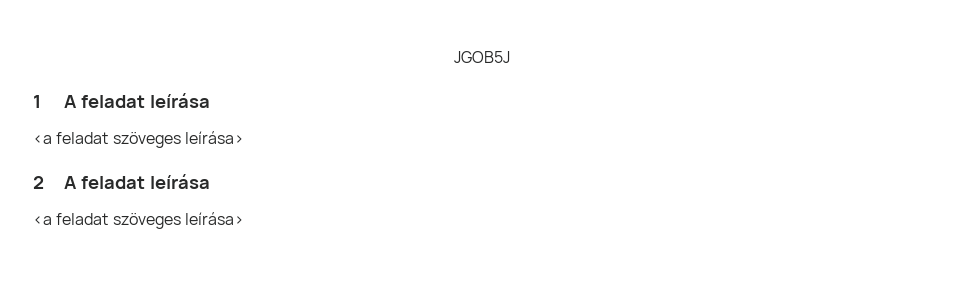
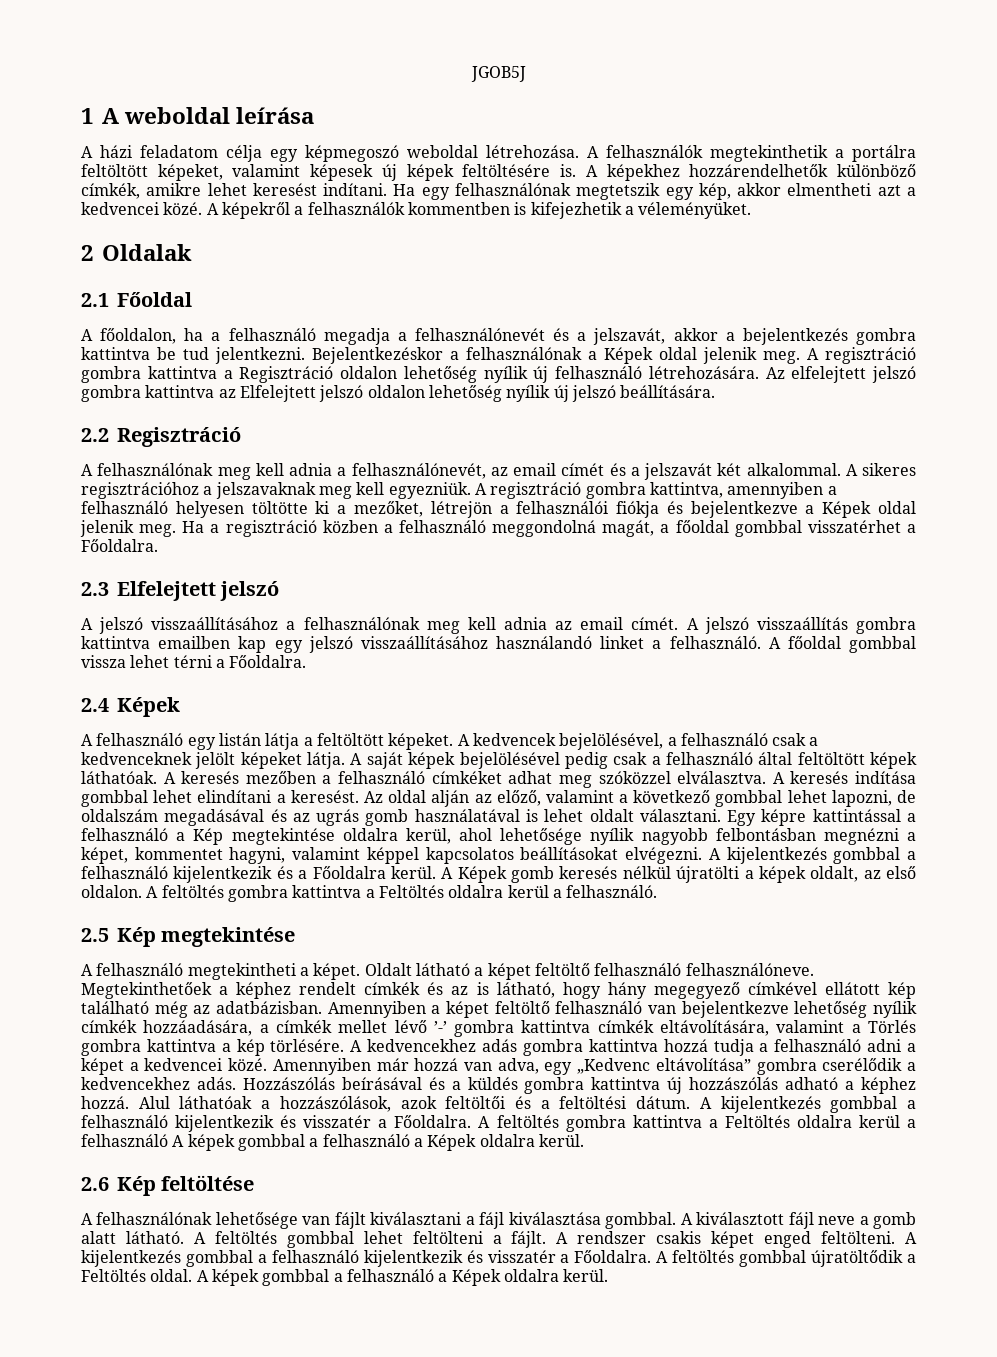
[80,93,210,108] [33,131,244,148] [33,174,210,189] [33,212,244,229] feladat leírása // <a feladat szöveges leírása> // 2 A feladat leírása // <a feladat szöveges leírása> -> [124,107,315,124] [81,145,916,162] [81,164,917,181] [81,183,917,200] [81,202,752,219] [81,244,192,261] [81,292,192,307] [81,328,916,345] [81,347,916,364] [81,366,916,383] [81,385,716,402] [81,427,241,447] [81,463,916,480] [81,482,837,499] [81,501,917,518] [80,520,916,537] [81,539,158,552] [81,581,280,601] [81,617,916,634] [81,636,916,653] [81,655,307,668] [81,697,180,717] [81,733,819,750] [81,752,917,769] [81,771,917,788] [81,790,916,807] [81,809,917,826] [81,828,916,845] [81,847,917,864] [81,866,916,883] [81,885,658,902] [81,927,296,947] [81,963,814,980] [81,982,916,999] [81,1001,917,1018] [81,1020,916,1037] [81,1039,917,1056] [81,1058,916,1075] [81,1077,916,1094] [81,1096,916,1113] [81,1115,916,1132] [81,1134,584,1151] [81,1175,255,1196] [81,1212,917,1229] [81,1231,918,1248] [81,1250,916,1267] [81,1269,609,1286] weboldal leírása // A házi feladatom célja egy képmegoszó weboldal létrehozása. A felhasználók megtekinthetik a portálra feltöltött képeket, valamint képesek új képek feltöltésére is. A képekhez hozzárendelhetők különböző címkék, amikre lehet keresést indítani. Ha egy felhasználónak megtetszik egy kép, akkor elmentheti azt a kedvencei közé. A képekről a felhasználók kommentben is kifejezhetik a véleményüket. // 2 Oldalak // 2.1 Főoldal // A főoldalon, ha a felhasználó megadja a felhasználónevét és a jelszavát, akkor a bejelentkezés gombra kattintva be tud jelentkezni. Bejelentkezéskor a felhasználónak a Képek oldal jelenik meg. A regisztráció gombra kattintva a Regisztráció oldalon lehetőség nyílik új felhasználó létrehozására. Az elfelejtett jelszó gombra kattintva az Elfelejtett jelszó oldalon lehetőség nyílik új jelszó beállítására. // 2.2 Regisztráció // A felhasználónak meg kell adnia a felhasználónevét, az email címét és a jelszavát két alkalommal. A sikeres regisztrációhoz a jelszavaknak meg kell egyezniük. A regisztráció gombra kattintva, amennyiben a felhasználó helyesen töltötte ki a mezőket, létrejön a felhasználói fiókja és bejelentkezve a Képek oldal jelenik meg. Ha a regisztráció közben a felhasználó meggondolná magát, a főoldal gombbal visszatérhet a Főoldalra. // 2.3 Elfelejtett jelszó // A jelszó visszaállításához a felhasználónak meg kell adnia az email címét. A jelszó visszaállítás gombra kattintva emailben kap egy jelszó visszaállításához használandó linket a felhasználó. A főoldal gombbal vissza lehet térni a Főoldalra. // 2.4 Képek // A felhasználó egy listán látja a feltöltött képeket. A kedvencek bejelölésével, a felhasználó csak a kedvenceknek jelölt képeket látja. A saját képek bejelölésével pedig csak a felhasználó által feltöltött képek láthatóak. A keresés mezőben a felhasználó címkéket adhat meg szóközzel elválasztva. A keresés indítása gombbal lehet elindítani a keresést. Az oldal alján az előző, valamint a következő gombbal lehet lapozni, de oldalszám megadásával és az ugrás gomb használatával is lehet oldalt választani. Egy képre kattintással a felhasználó a Kép megtekintése oldalra kerül, ahol lehetősége nyílik nagyobb felbontásban megnézni a képet, kommentet hagyni, valamint képpel kapcsolatos beállításokat elvégezni. A kijelentkezés gombbal a felhasználó kijelentkezik és a Főoldalra kerül. A Képek gomb keresés nélkül újratölti a képek oldalt, az első oldalon. A feltöltés gombra kattintva a Feltöltés oldalra kerül a felhasználó. // 2.5 Kép megtekintése // A felhasználó megtekintheti a képet. Oldalt látható a képet feltöltő felhasználó felhasználóneve. Megtekinthetőek a képhez rendelt címkék és az is látható, hogy hány megegyező címkével ellátott kép található még az adatbázisban. Amennyiben a képet feltöltő felhasználó van bejelentkezve lehetőség nyílik címkék hozzáadására, a címkék mellet lévő ’-’ gombra kattintva címkék eltávolítására, valamint a Törlés gombra kattintva a kép törlésére. A kedvencekhez adás gombra kattintva hozzá tudja a felhasználó adni a képet a kedvencei közé. Amennyiben már hozzá van adva, egy „Kedvenc eltávolítása” gombra cserélődik a kedvencekhez adás. Hozzászólás beírásával és a küldés gombra kattintva új hozzászólás adható a képhez hozzá. Alul láthatóak a hozzászólások, azok feltöltői és a feltöltési dátum. A kijelentkezés gombbal a felhasználó kijelentkezik és visszatér a Főoldalra. A feltöltés gombra kattintva a Feltöltés oldalra kerül a felhasználó A képek gombbal a felhasználó a Képek oldalra kerül. // 2.6 Kép feltöltése // A felhasználónak lehetősége van fájlt kiválasztani a fájl kiválasztása gombbal. A kiválasztott fájl neve a gomb alatt látható. A feltöltés gombbal lehet feltölteni a fájlt. A rendszer csakis képet enged feltölteni. A kijelentkezés gombbal a felhasználó kijelentkezik és visszatér a Főoldalra. A feltöltés gombbal újratöltődik a Feltöltés oldal. A képek gombbal a felhasználó a Képek oldalra kerül.

